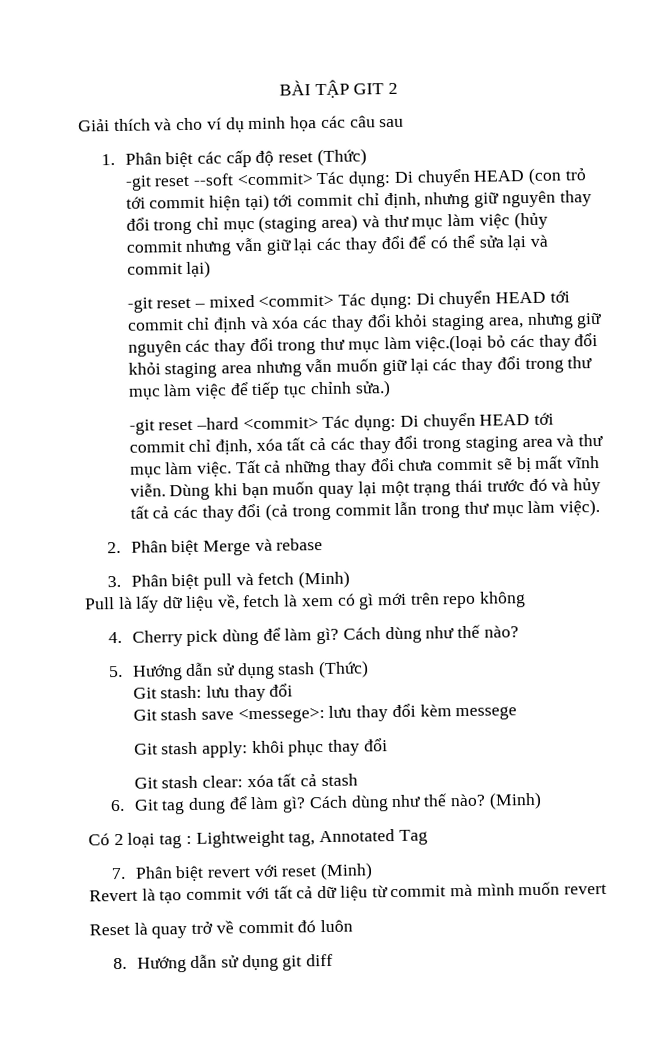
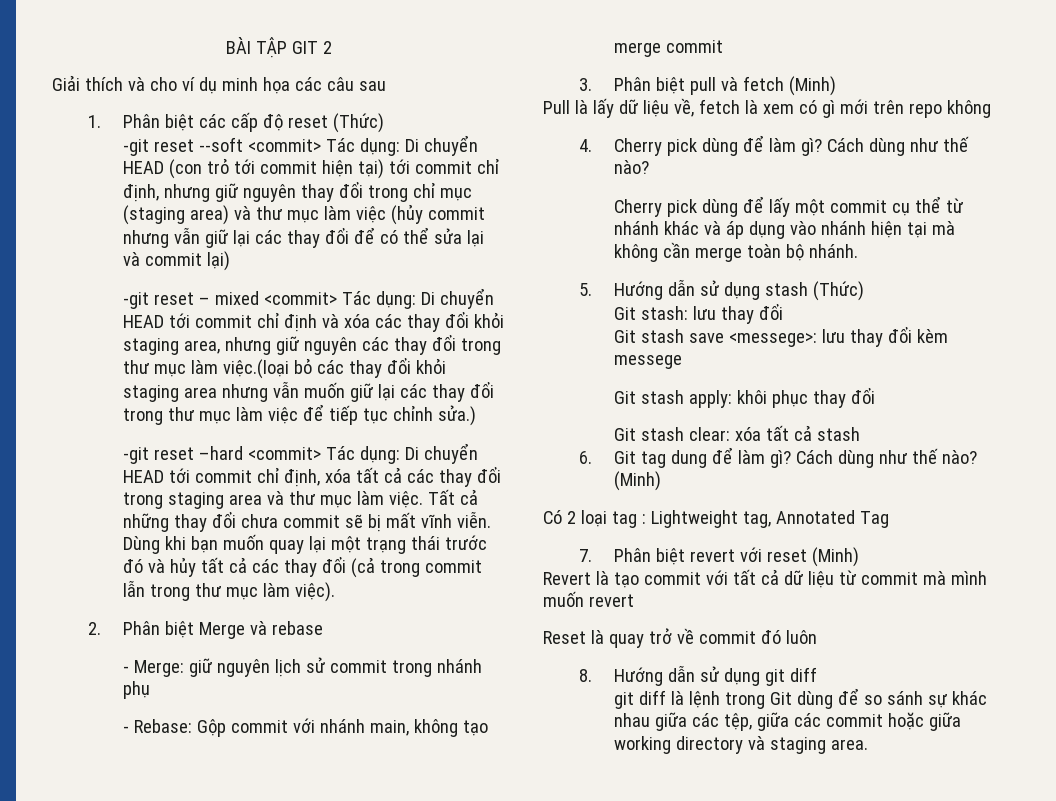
(324, 544) none -> [123,657,483,677] [123,681,151,699] [123,718,489,737] [614,40,724,57] // - Merge: giữ nguyên lịch sử commit trong nhánh phụ // - Rebase: Gộp commit với nhánh main, không tạo merge commit
(519, 631) none -> [614,196,964,217] [614,221,956,239] [614,242,859,262] // Cherry pick dùng để lấy một commit cụ thể từ nhánh khác và áp dụng vào nhánh hiện tại mà không cần merge toàn bộ nhánh.
(334, 960) none -> [614,688,988,709] [614,712,962,731] [614,736,869,754] // git diff là lệnh trong Git dùng để so sánh sự khác nhau giữa các tệp, giữa các commit hoặc giữa working directory và staging area.

